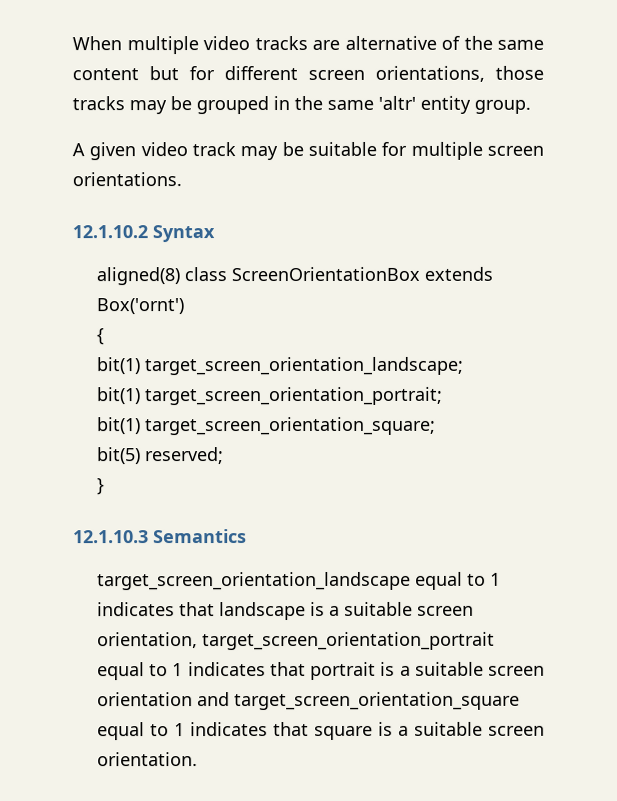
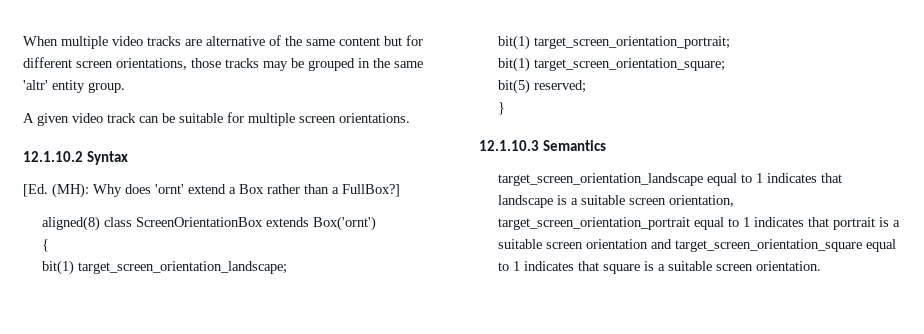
[240,146,279,161] may -> [139,116,159,123] can
(215, 234) none -> [23,183,400,198] // [Ed. (MH): Why does 'ornt' extend a Box rather than a FullBox?]

